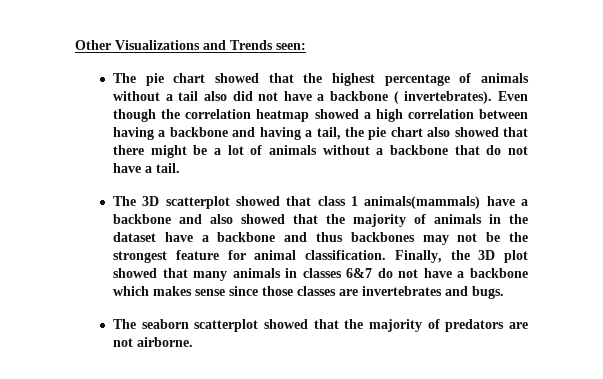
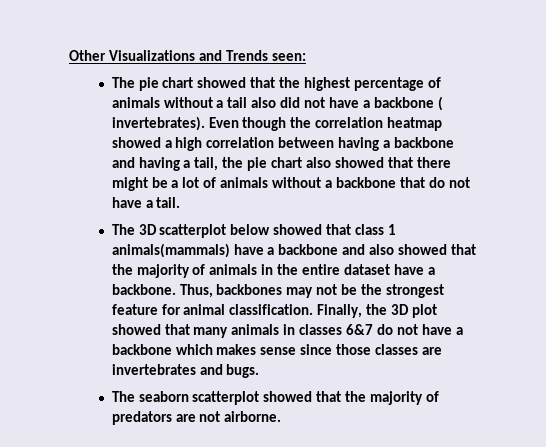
(230, 202) none -> [230,224,271,235] below
(528, 219) none -> [302,264,341,275] entire
[217,232,344,242] backbone and thus -> [111,284,213,298] backbone. Thus,

